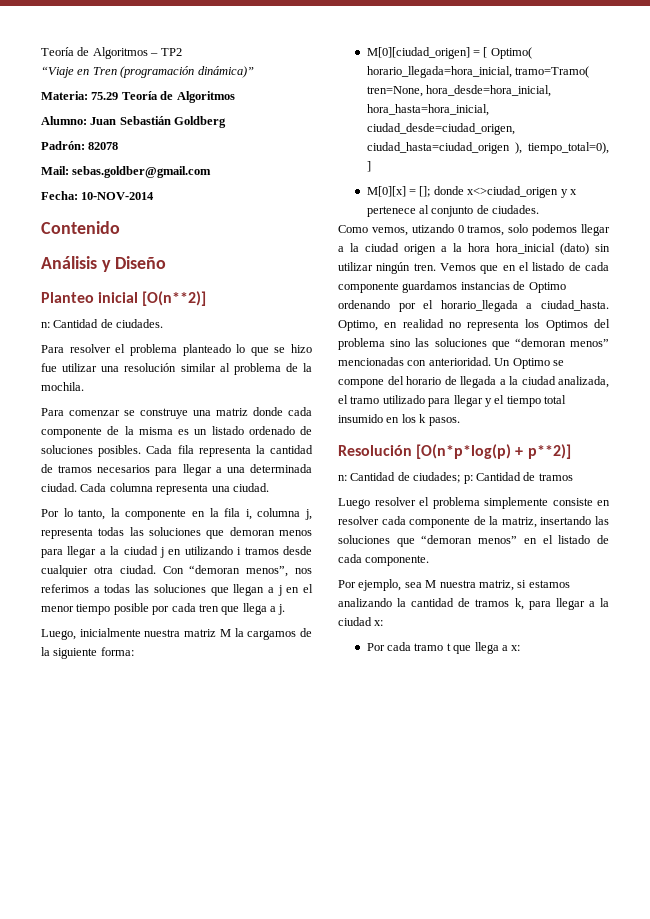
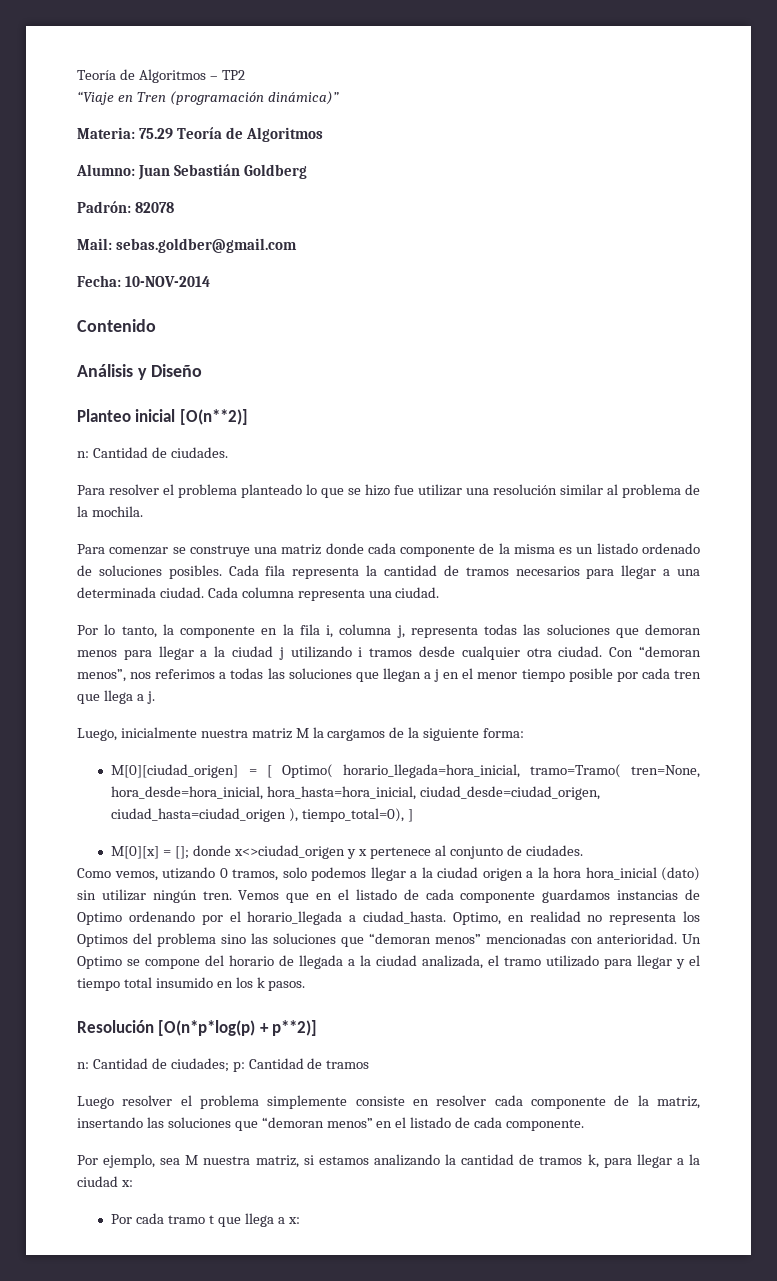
[168,549,182,555] en -> (284, 653) none

